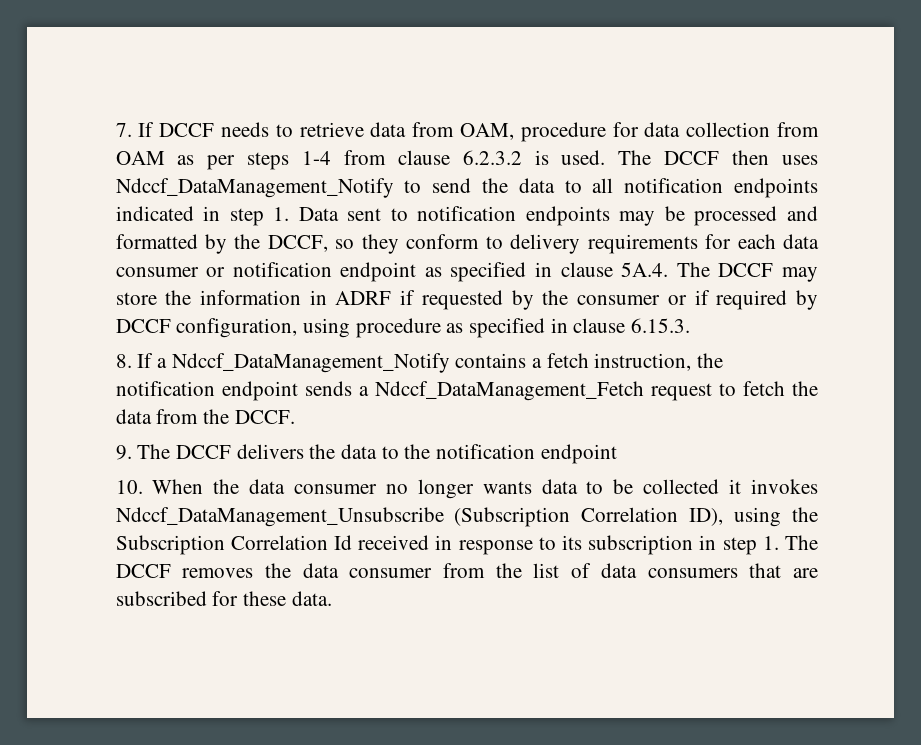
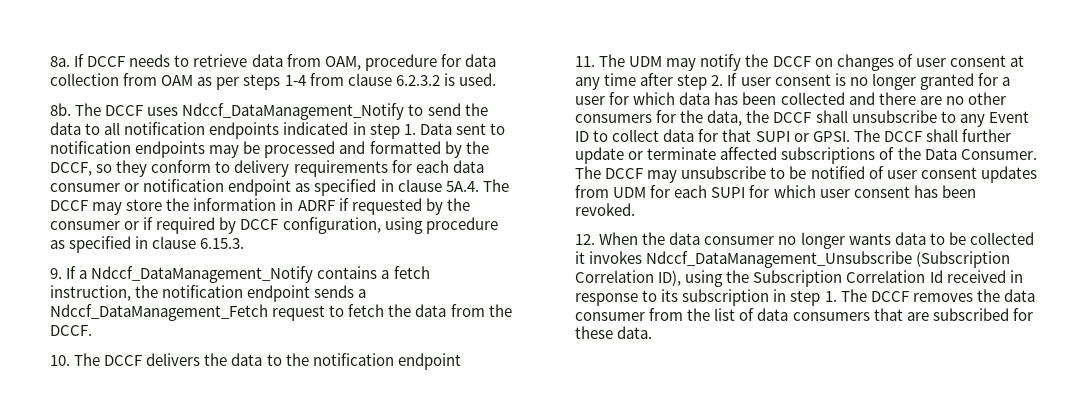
[115,123,132,137] 7. -> [50,56,71,67] 8a.
[618,150,770,165] The DCCF then -> [50,103,144,116] // 8b. The DCCF
[115,354,132,368] 8. -> [50,268,63,279] 9.
[115,445,132,460] 9. -> [50,355,71,366] 10.
[115,480,143,494] 10. -> [575,54,1024,71] [575,73,1010,90] [575,92,1006,105] [575,110,1029,127] [575,129,1011,142] [575,147,1037,164] [575,166,1037,183] [575,185,976,198] [575,203,636,216] [575,234,596,245] 11. The UDM may notify the DCCF on changes of user consent at any time after step 2. If user consent is no longer granted for a user for which data has been collected and there are no other consumers for the data, the DCCF shall unsubscribe to any Event ID to collect data for that SUPI or GPSI. The DCCF shall further update or terminate affected subscriptions of the Data Consumer. The DCCF may unsubscribe to be notified of user consent updates from UDM for each SUPI for which user consent has been revoked. // 12.

